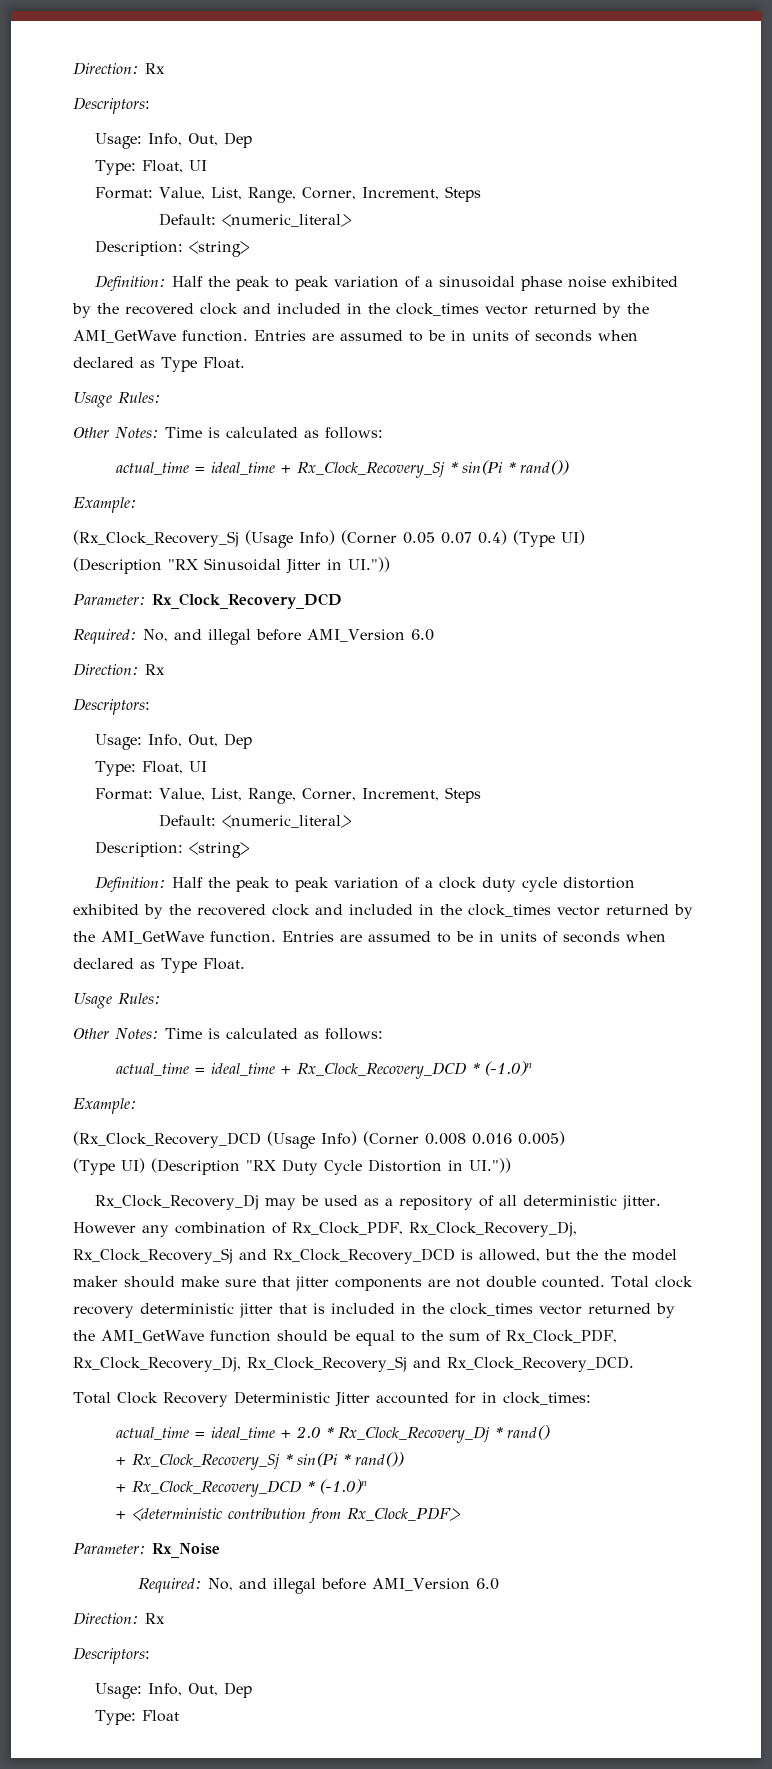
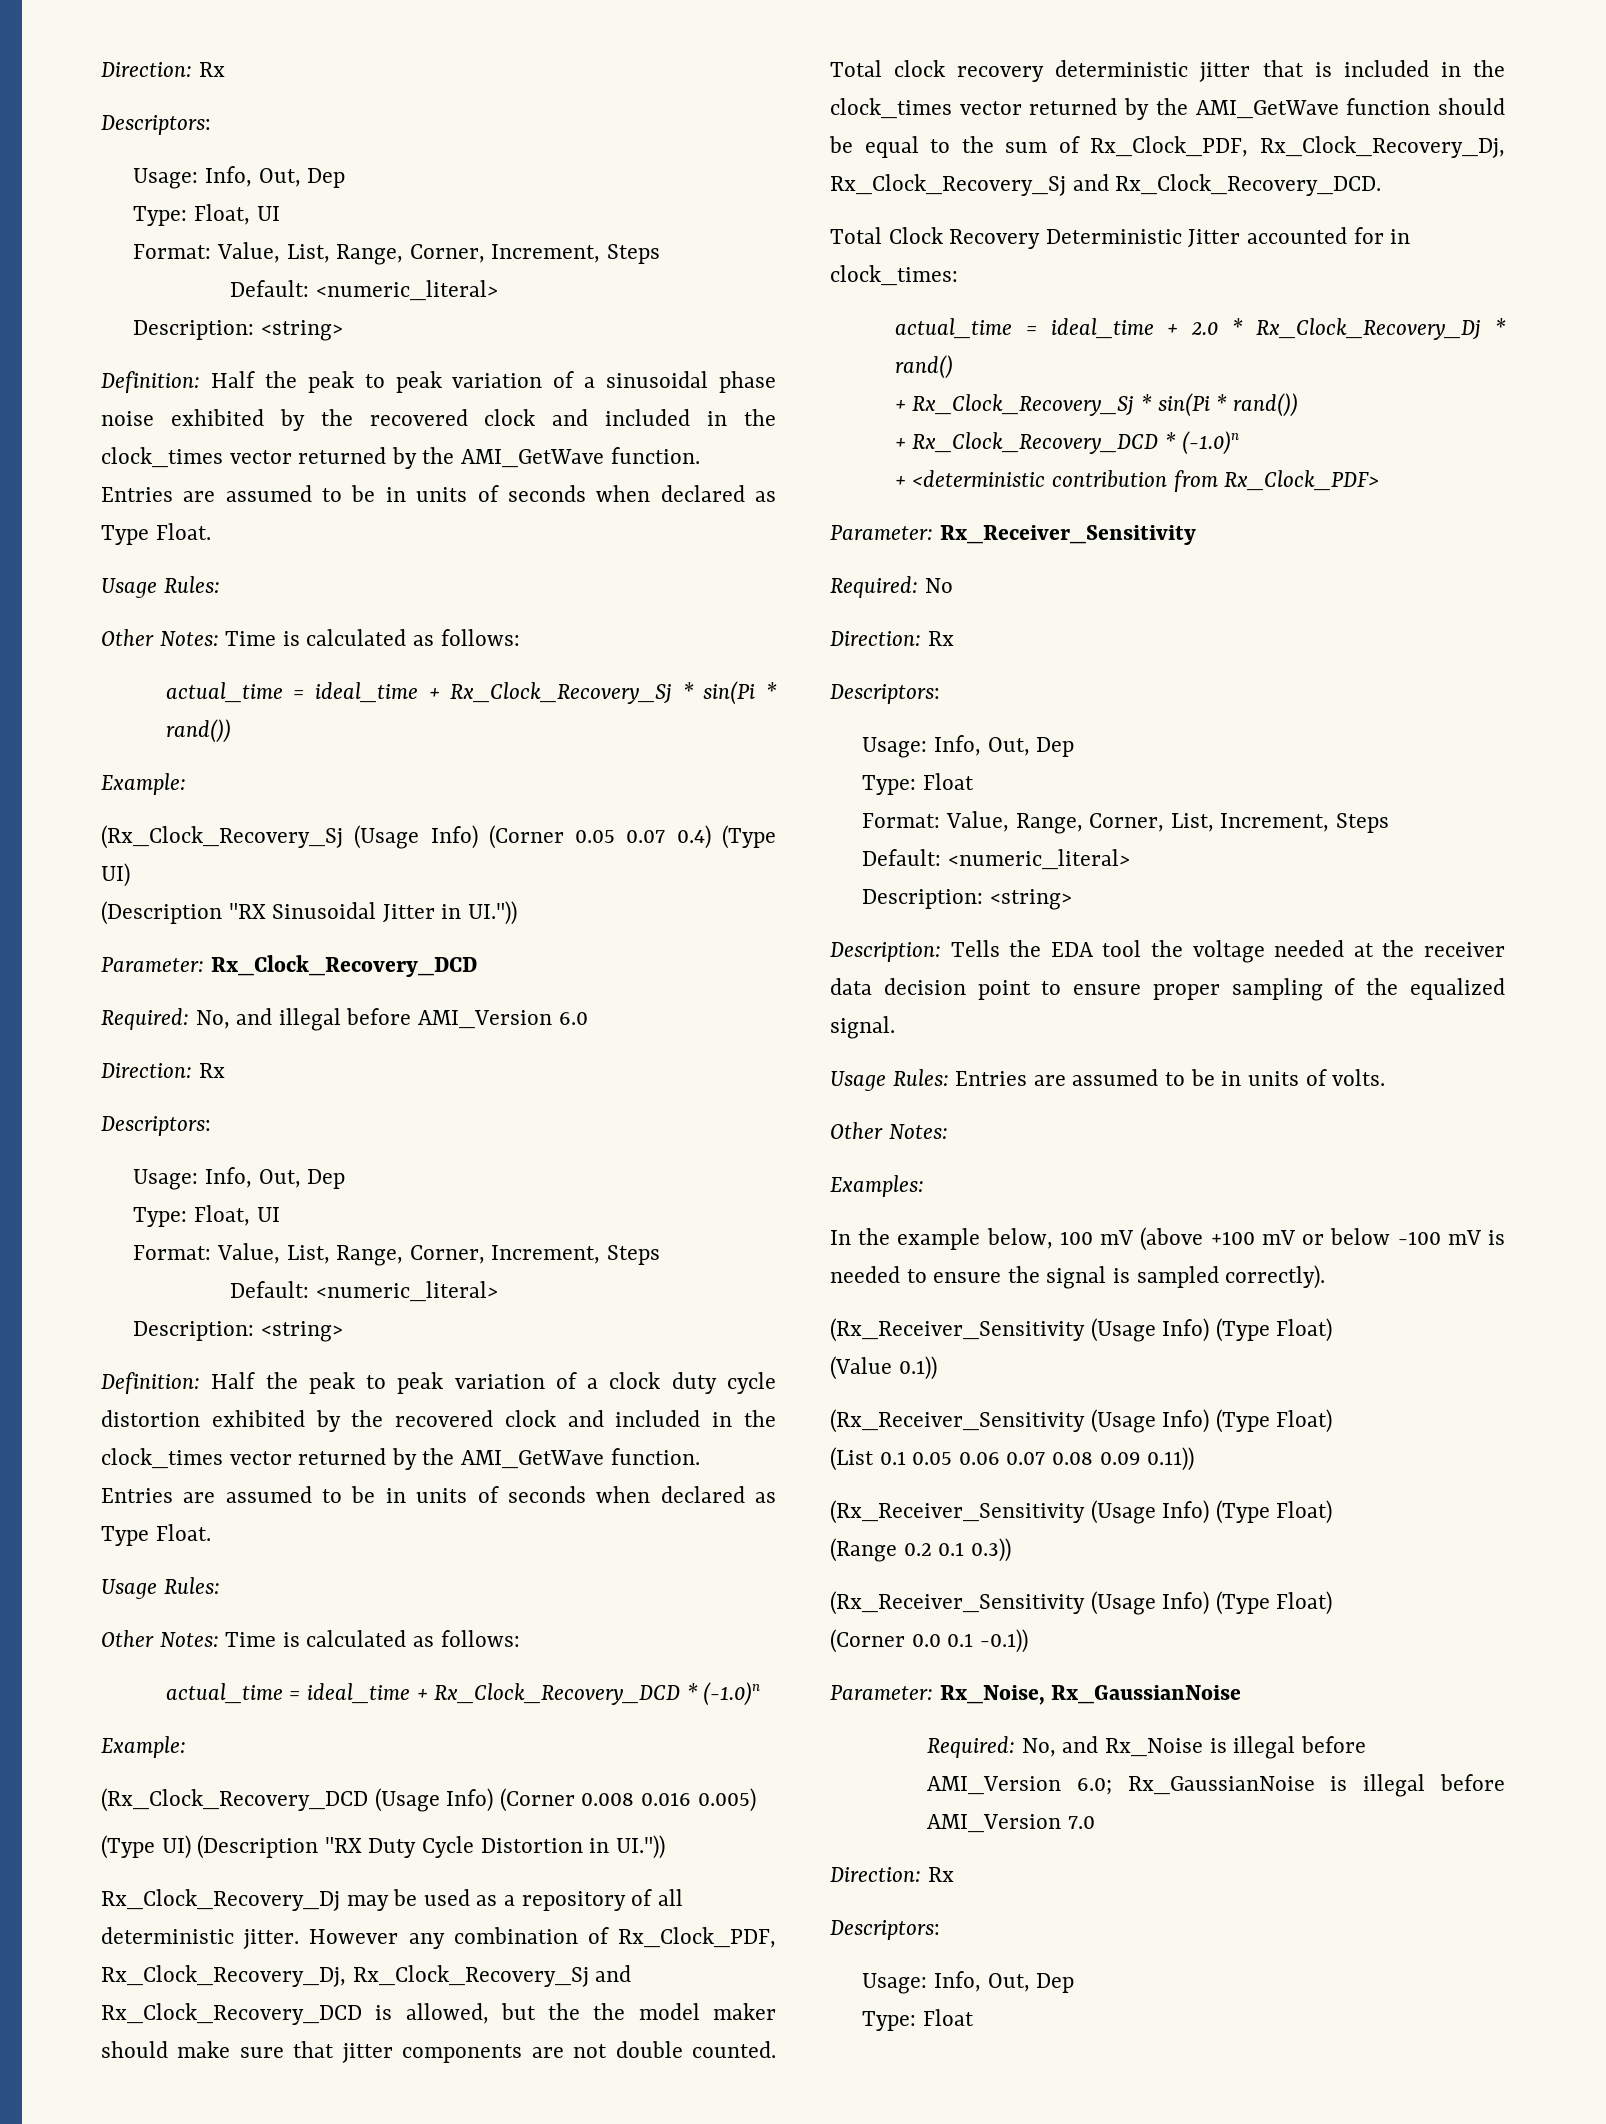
[152,1543,220,1558] [137,1578,499,1594] [73,1612,165,1625] [73,1647,150,1664] [94,1682,252,1699] [94,1710,179,1725] Rx_Noise // Required: No, and illegal before AMI_Version 6.0 // Direction: Rx // Descriptors: // Usage: Info, Out, Dep // Type: Float -> [939,525,1196,545] [830,576,953,598] [830,631,954,646] [830,684,940,704] [862,735,1075,758] [862,773,974,795] [862,811,1390,834] [862,849,1130,870] [862,889,1072,910] [830,940,1505,963] [830,978,1505,1001] [830,1016,895,1039] [830,1069,1386,1091] [830,1122,948,1139] [830,1175,924,1197] [830,1227,1505,1251] [830,1265,1326,1289] [830,1318,1333,1342] [830,1356,937,1380] [830,1409,1333,1433] [830,1447,1195,1471] [830,1500,1333,1524] [830,1538,1011,1562] [830,1591,1333,1615] [830,1629,1028,1653] [830,1685,1242,1705] [927,1736,1366,1759] [927,1774,1505,1797] [927,1814,1095,1833] [830,1867,954,1882] [830,1920,940,1940] [862,1971,1075,1994] [862,2009,974,2031] Rx_Receiver_Sensitivity // Required: No // Direction: Rx // Descriptors: // Usage: Info, Out, Dep // Type: Float // Format: Value, Range, Corner, List, Increment, Steps // Default: <numeric_literal> // Description: <string> // Description: Tells the EDA tool the voltage needed at the receiver data decision point to ensure proper sampling of the equalized signal. // Usage Rules: Entries are assumed to be in units of volts. // Other Notes: // Examples: // In the example below, 100 mV (above +100 mV or below -100 mV is needed to ensure the signal is sampled correctly). // (Rx_Receiver_Sensitivity (Usage Info) (Type Float) // (Value 0.1)) // (Rx_Receiver_Sensitivity (Usage Info) (Type Float) // (List 0.1 0.05 0.06 0.07 0.08 0.09 0.11)) // (Rx_Receiver_Sensitivity (Usage Info) (Type Float) // (Range 0.2 0.1 0.3)) // (Rx_Receiver_Sensitivity (Usage Info) (Type Float) // (Corner 0.0 0.1 -0.1)) // Parameter: Rx_Noise, Rx_GaussianNoise // Required: No, and Rx_Noise is illegal before AMI_Version 6.0; Rx_GaussianNoise is illegal before AMI_Version 7.0 // Direction: Rx // Descriptors: // Usage: Info, Out, Dep // Type: Float

